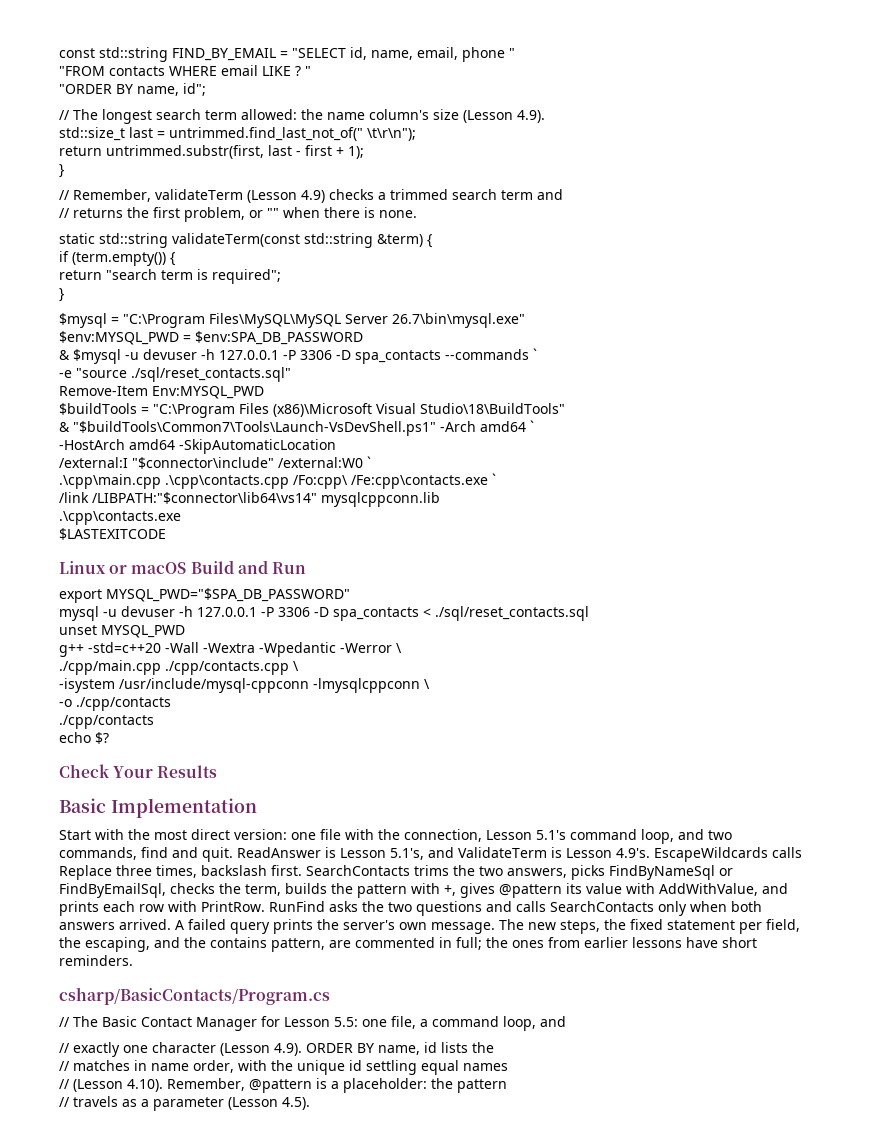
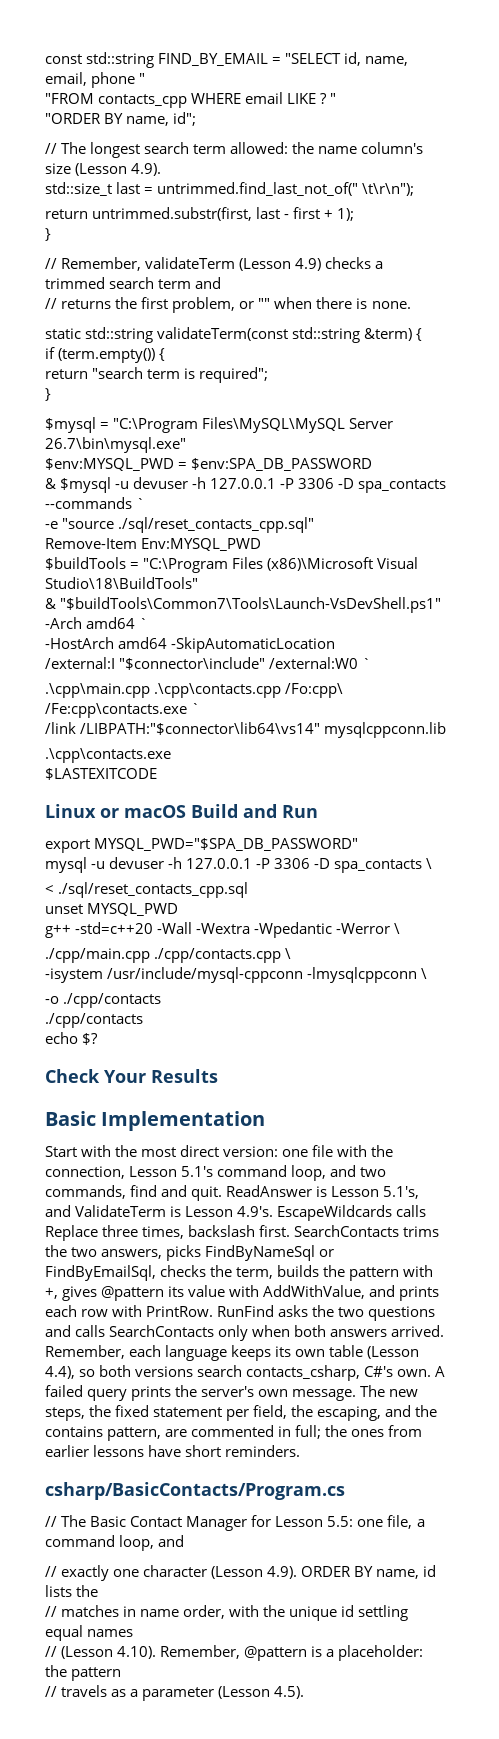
[109,66,165,76] contacts -> [98,94,188,108] contacts_cpp
[131,367,291,382] ./sql/reset_contacts.sql" -> [118,517,315,533] ./sql/reset_contacts_cpp.sql"
[423,606,589,621] < ./sql/reset_contacts.sql -> [426,858,433,869] [45,882,249,898] \ // < ./sql/reset_contacts_cpp.sql
(171, 924) none -> [45,1345,420,1361] [45,1365,432,1381] Remember, each language keeps its own table (Lesson 4.4), so both versions search contacts_csharp, C#'s own.

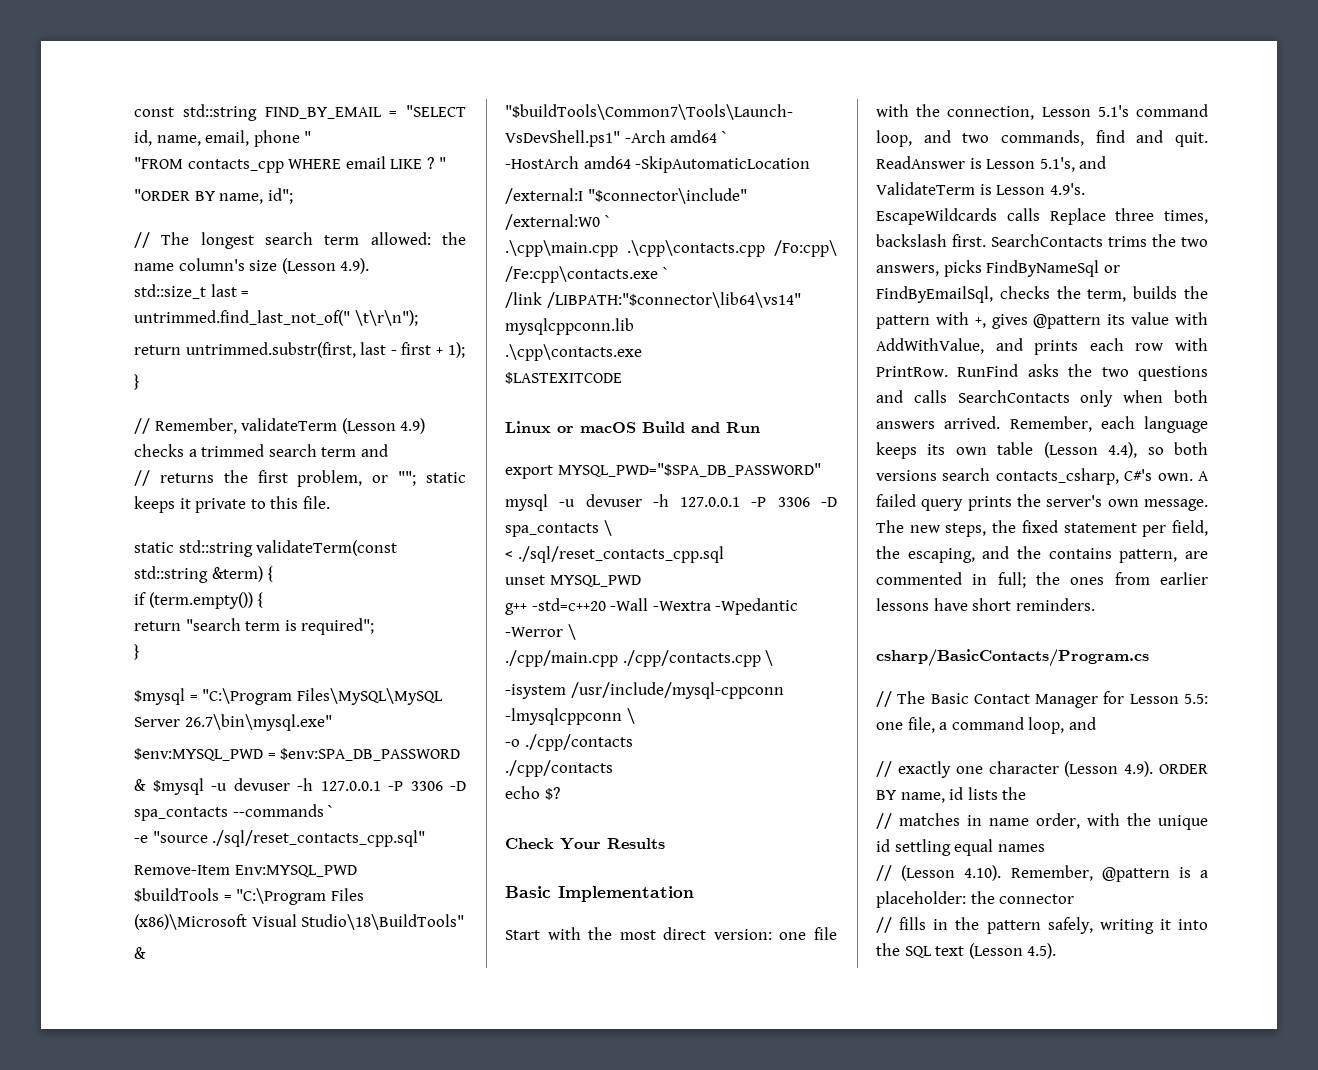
[258,297,411,309] "" when there is none. -> [398,471,466,486] [134,496,330,513] ""; static keeps it private to this file.
[71,1667,122,1681] [45,1685,215,1701] pattern // // travels as a parameter -> [999,894,1075,904] [876,917,1208,934] [876,943,965,958] connector // // fills in the pattern safely, writing it into the SQL text

